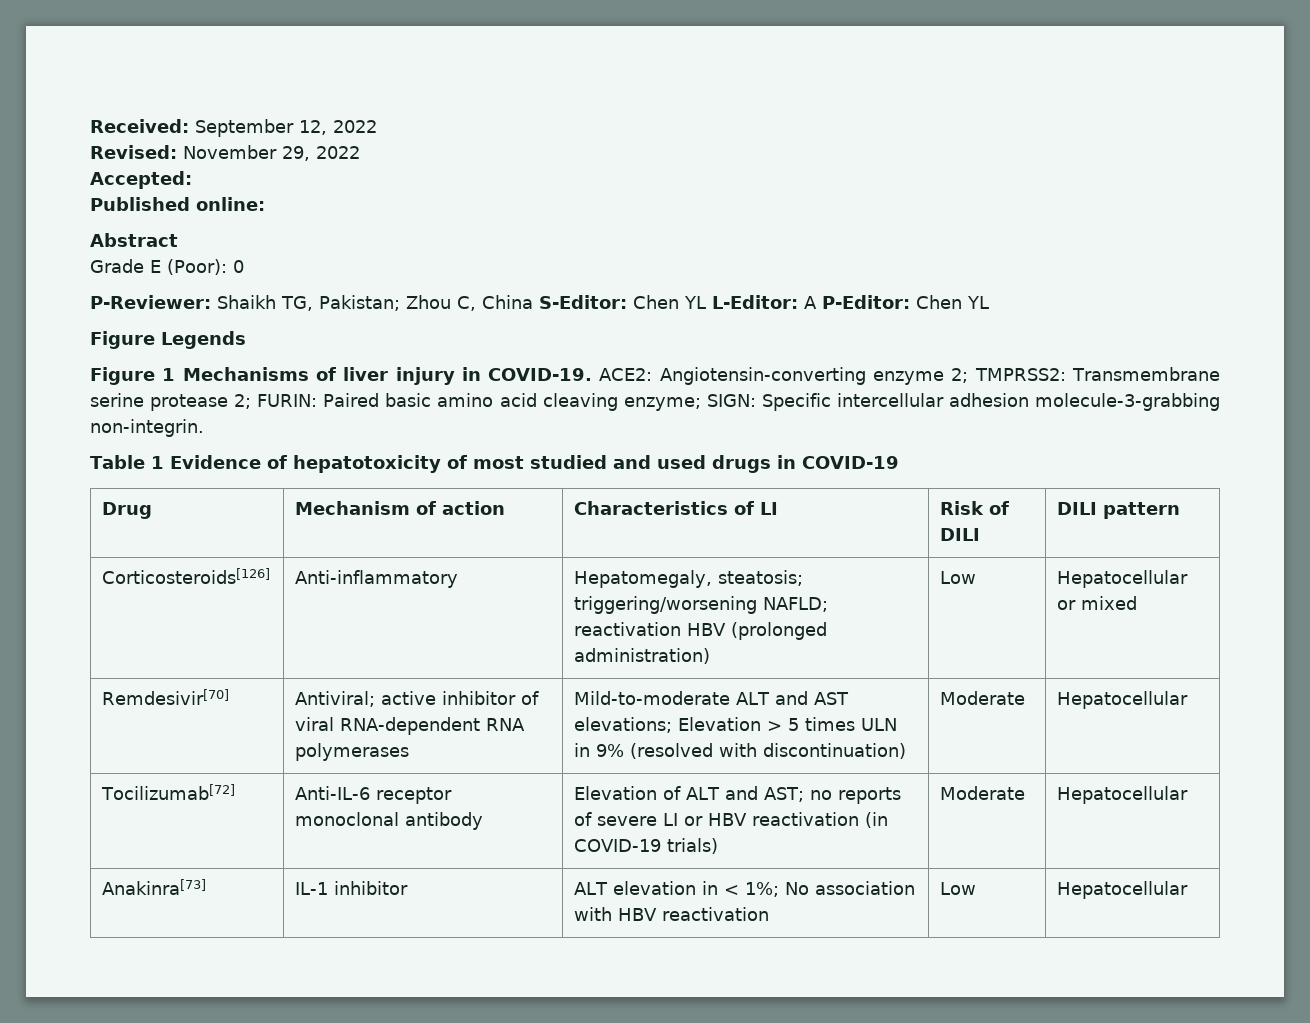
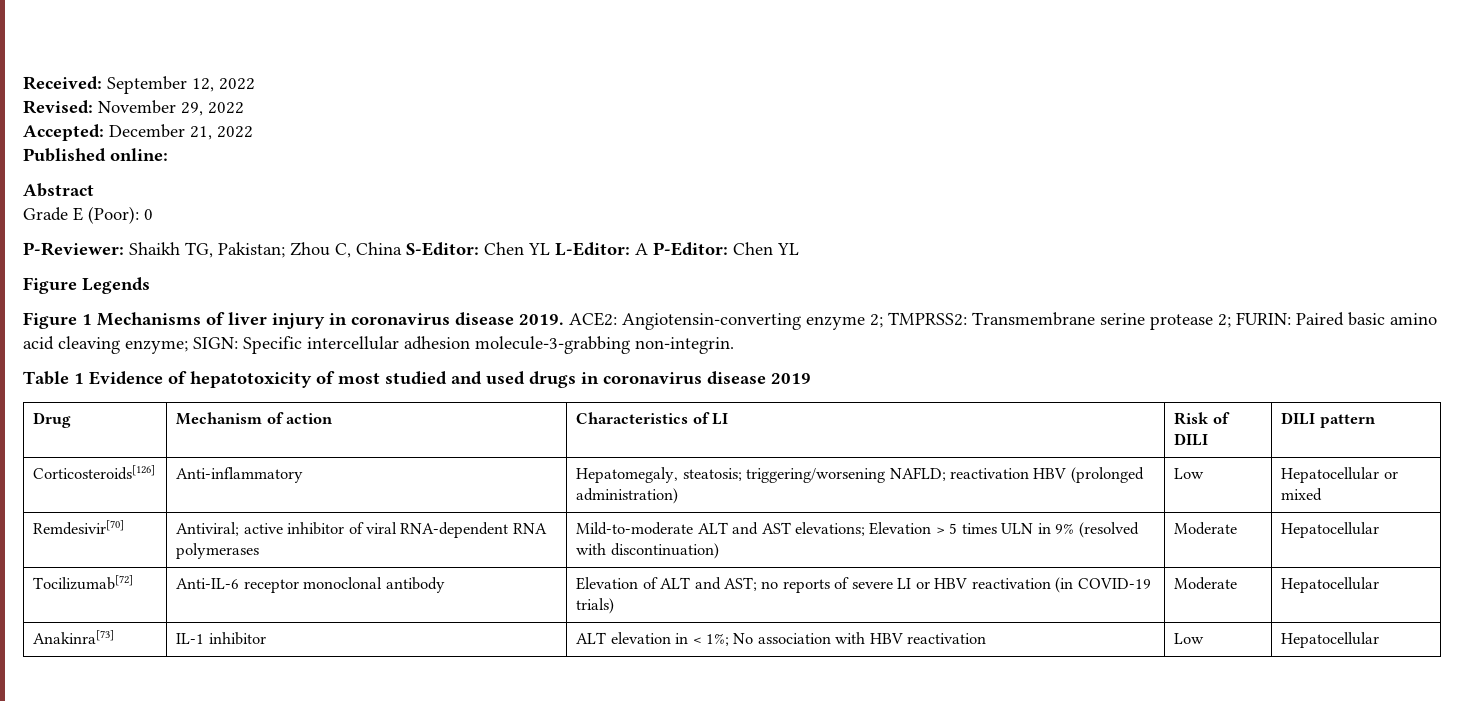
(192, 180) none -> [109,124,253,140] December 21, 2022
[488,368,593,381] COVID-19. -> [351,312,564,326] coronavirus disease 2019.
[801,456,899,469] COVID-19 -> [603,371,811,385] coronavirus disease 2019

